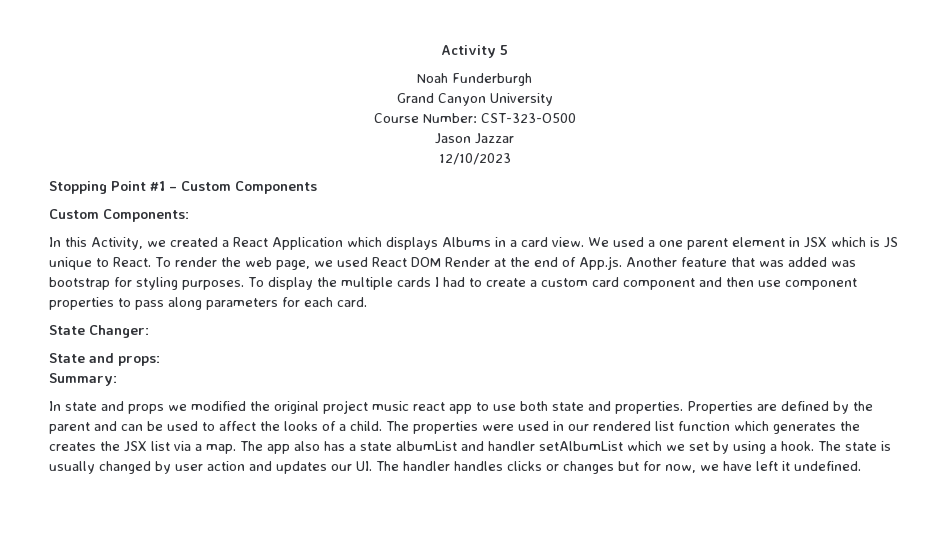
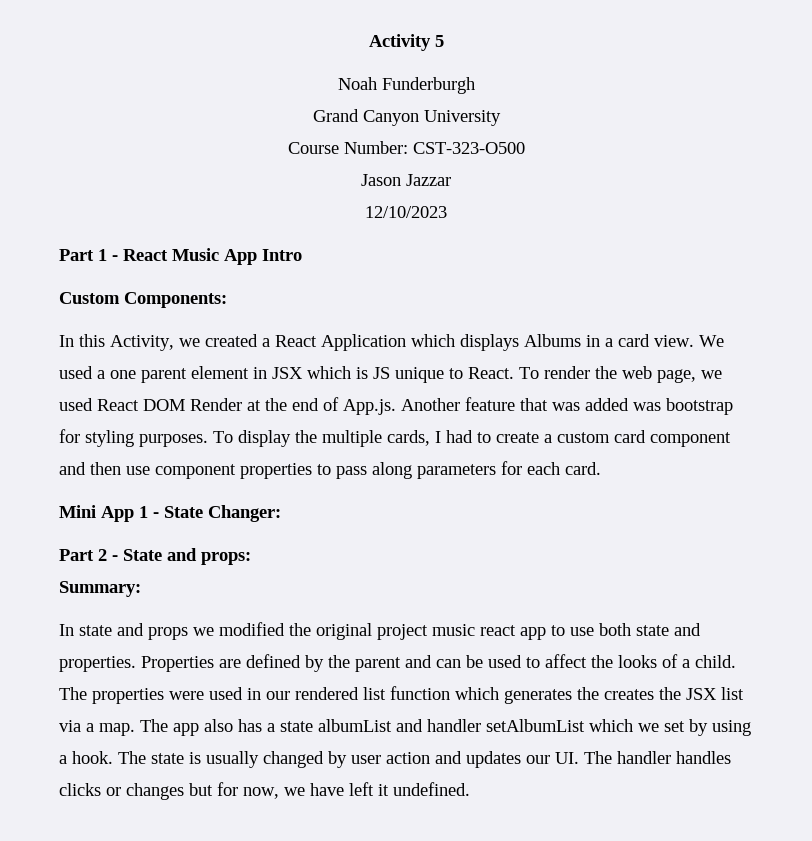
[49,181,317,194] Stopping Point #1 – Custom Components -> [59,248,302,265] Part 1 - React Music App Intro
[396,277,431,287] cards -> [387,430,430,446] cards,
(367, 302) none -> [59,505,159,522] Mini App 1 -
(149, 331) none -> [59,549,118,561] Part 2 -

